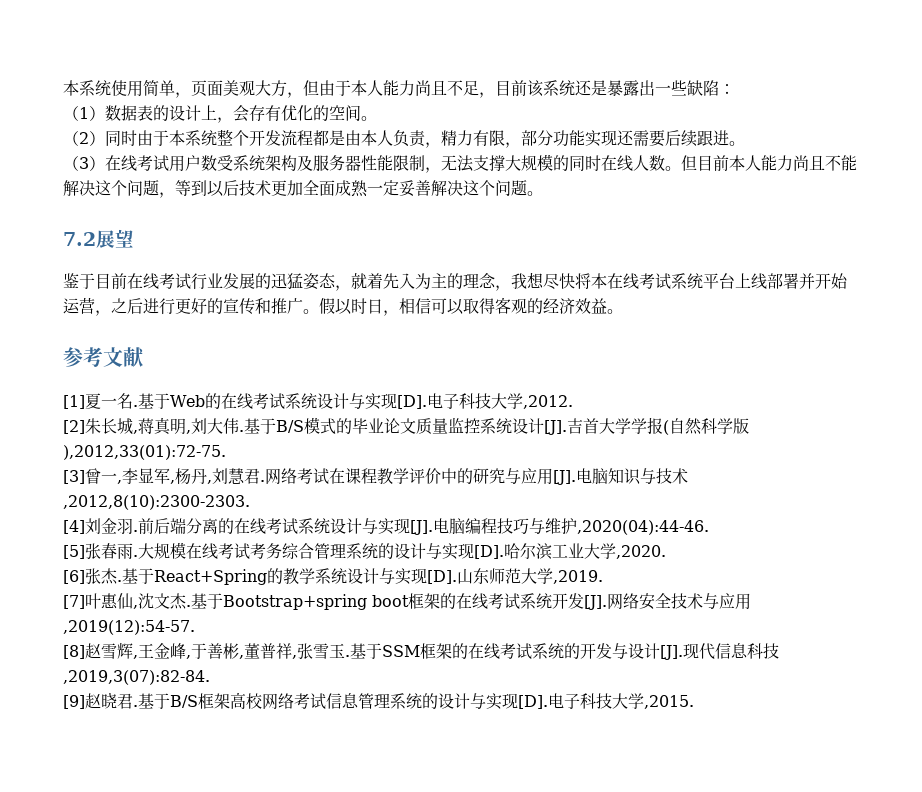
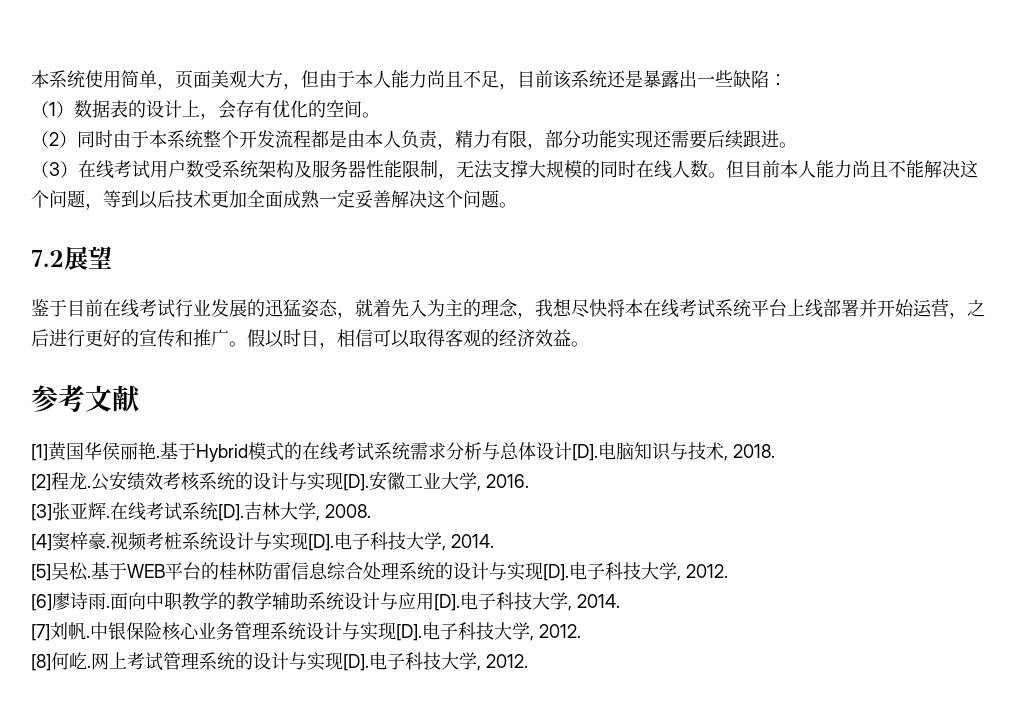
[85,393,573,410] [63,417,749,435] [63,445,226,460] [63,468,688,485] [63,495,250,510] [63,518,709,535] [63,542,666,560] [63,568,603,585] [63,593,751,610] [63,620,195,635] [63,642,779,660] [63,670,210,685] [63,692,359,710] 夏一名.基于Web的在线考试系统设计与实现[D].电子科技大学,2012. // [2]朱长城,蒋真明,刘大伟.基于B/S模式的毕业论文质量监控系统设计[J].吉首大学学报(自然科学版),2012,33(01):72-75. // [3]曾一,李显军,杨丹,刘慧君.网络考试在课程教学评价中的研究与应用[J].电脑知识与技术,2012,8(10):2300-2303. // [4]刘金羽.前后端分离的在线考试系统设计与实现[J].电脑编程技巧与维护,2020(04):44-46. // [5]张春雨.大规模在线考试考务综合管理系统的设计与实现[D].哈尔滨工业大学,2020. // [6]张杰.基于React+Spring的教学系统设计与实现[D].山东师范大学,2019. // [7]叶惠仙,沈文杰.基于Bootstrap+spring boot框架的在线考试系统开发[J].网络安全技术与应用,2019(12):54-57. // [8]赵雪辉,王金峰,于善彬,董普祥,张雪玉.基于SSM框架的在线考试系统的开发与设计[J].现代信息科技,2019,3(07):82-84. // [9]赵晓君.基于B/S框架高校网络考试信息 -> [48,442,775,462] [31,471,529,491] [31,502,371,521] [31,532,494,551] [31,562,728,581] [31,592,620,611] [31,622,581,641] [31,652,163,671] 黄国华侯丽艳.基于Hybrid模式的在线考试系统需求分析与总体设计[D].电脑知识与技术, 2018. // [2]程龙.公安绩效考核系统的设计与实现[D].安徽工业大学, 2016. // [3]张亚辉.在线考试系统[D].吉林大学, 2008. // [4]窦梓豪.视频考桩系统设计与实现[D].电子科技大学, 2014. // [5]吴松.基于WEB平台的桂林防雷信息综合处理系统的设计与实现[D].电子科技大学, 2012. // [6]廖诗雨.面向中职教学的教学辅助系统设计与应用[D].电子科技大学, 2014. // [7]刘帆.中银保险核心业务管理系统设计与实现[D].电子科技大学, 2012. // [8]何屹.网上考试
[644,695,694,709] ,2015. -> [477,654,528,671] , 2012.

